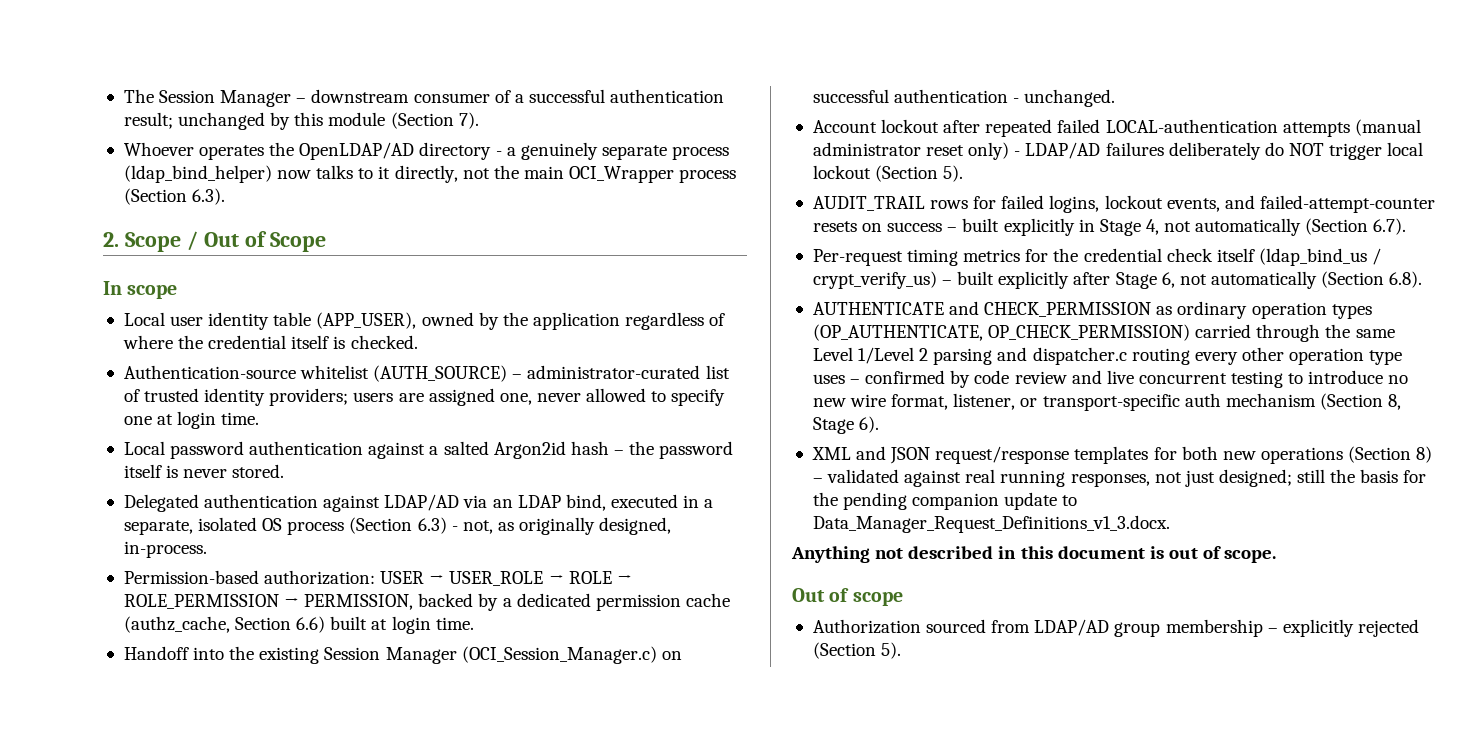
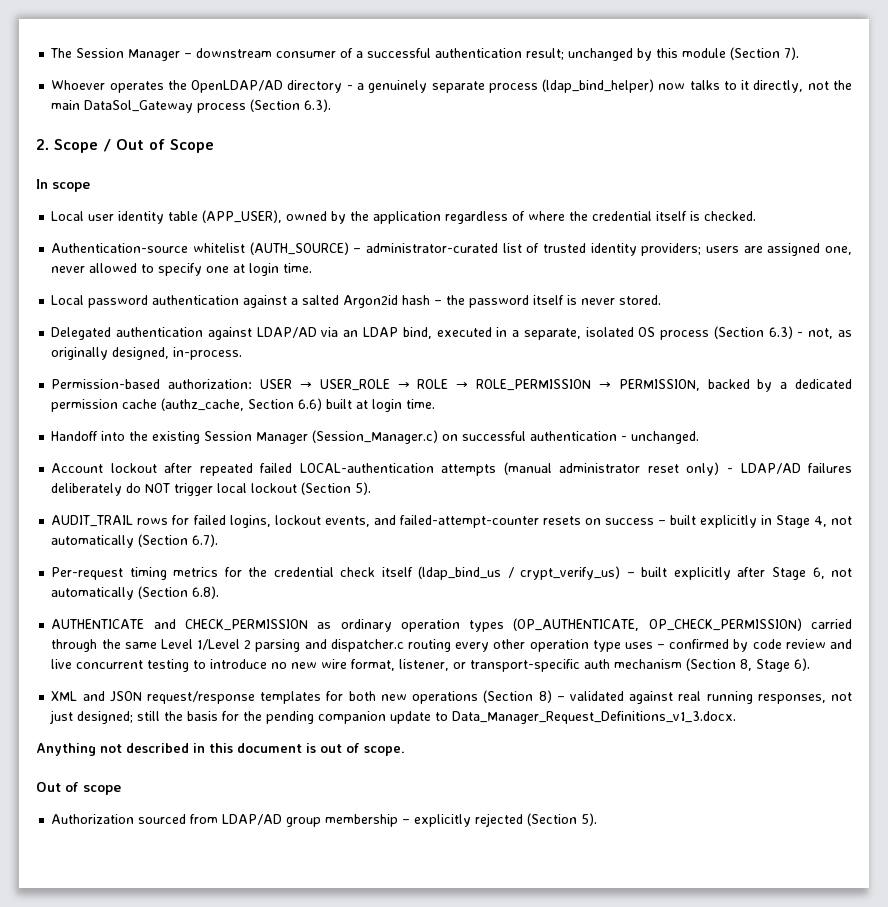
[569,166,675,183] OCI_Wrapper -> [84,100,194,113] DataSol_Gateway
[461,646,657,664] (OCI_Session_Manager.c) -> [312,430,439,444] (Session_Manager.c)

